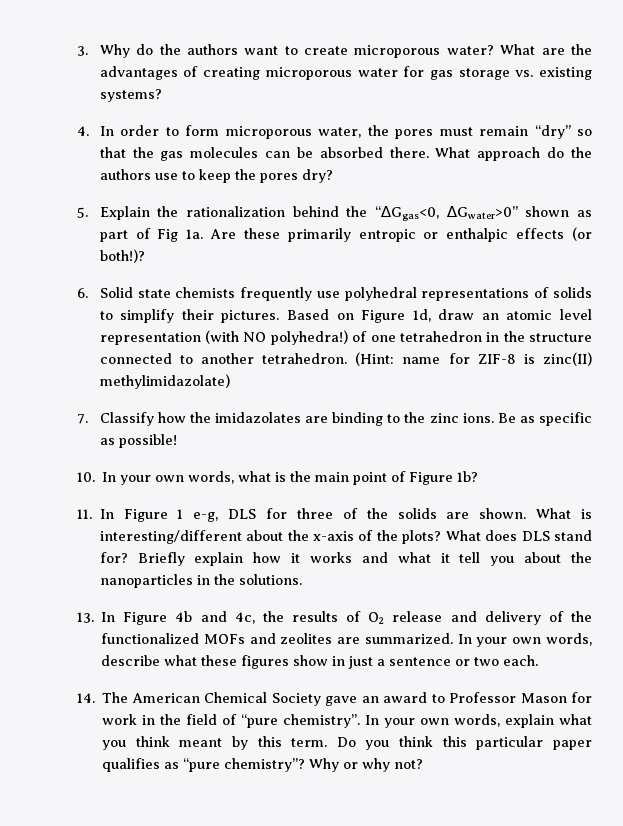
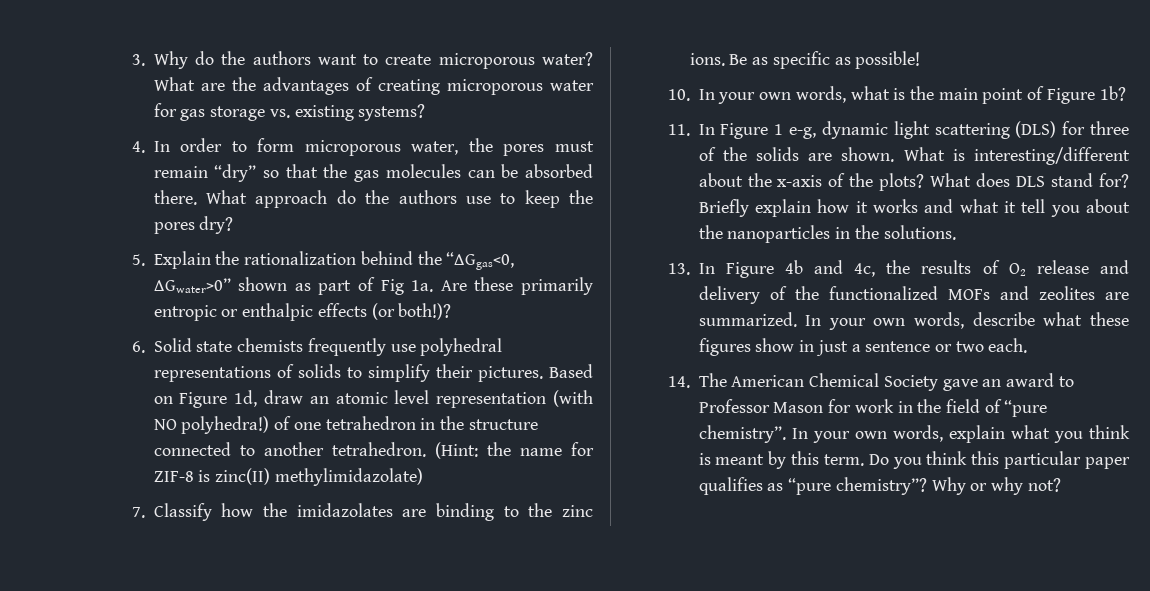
(395, 359) none -> [486,442,511,456] the
[228,509,257,519] DLS -> [821,121,1057,139] dynamic light scattering (DLS)
(170, 741) none -> [698,453,711,465] is

